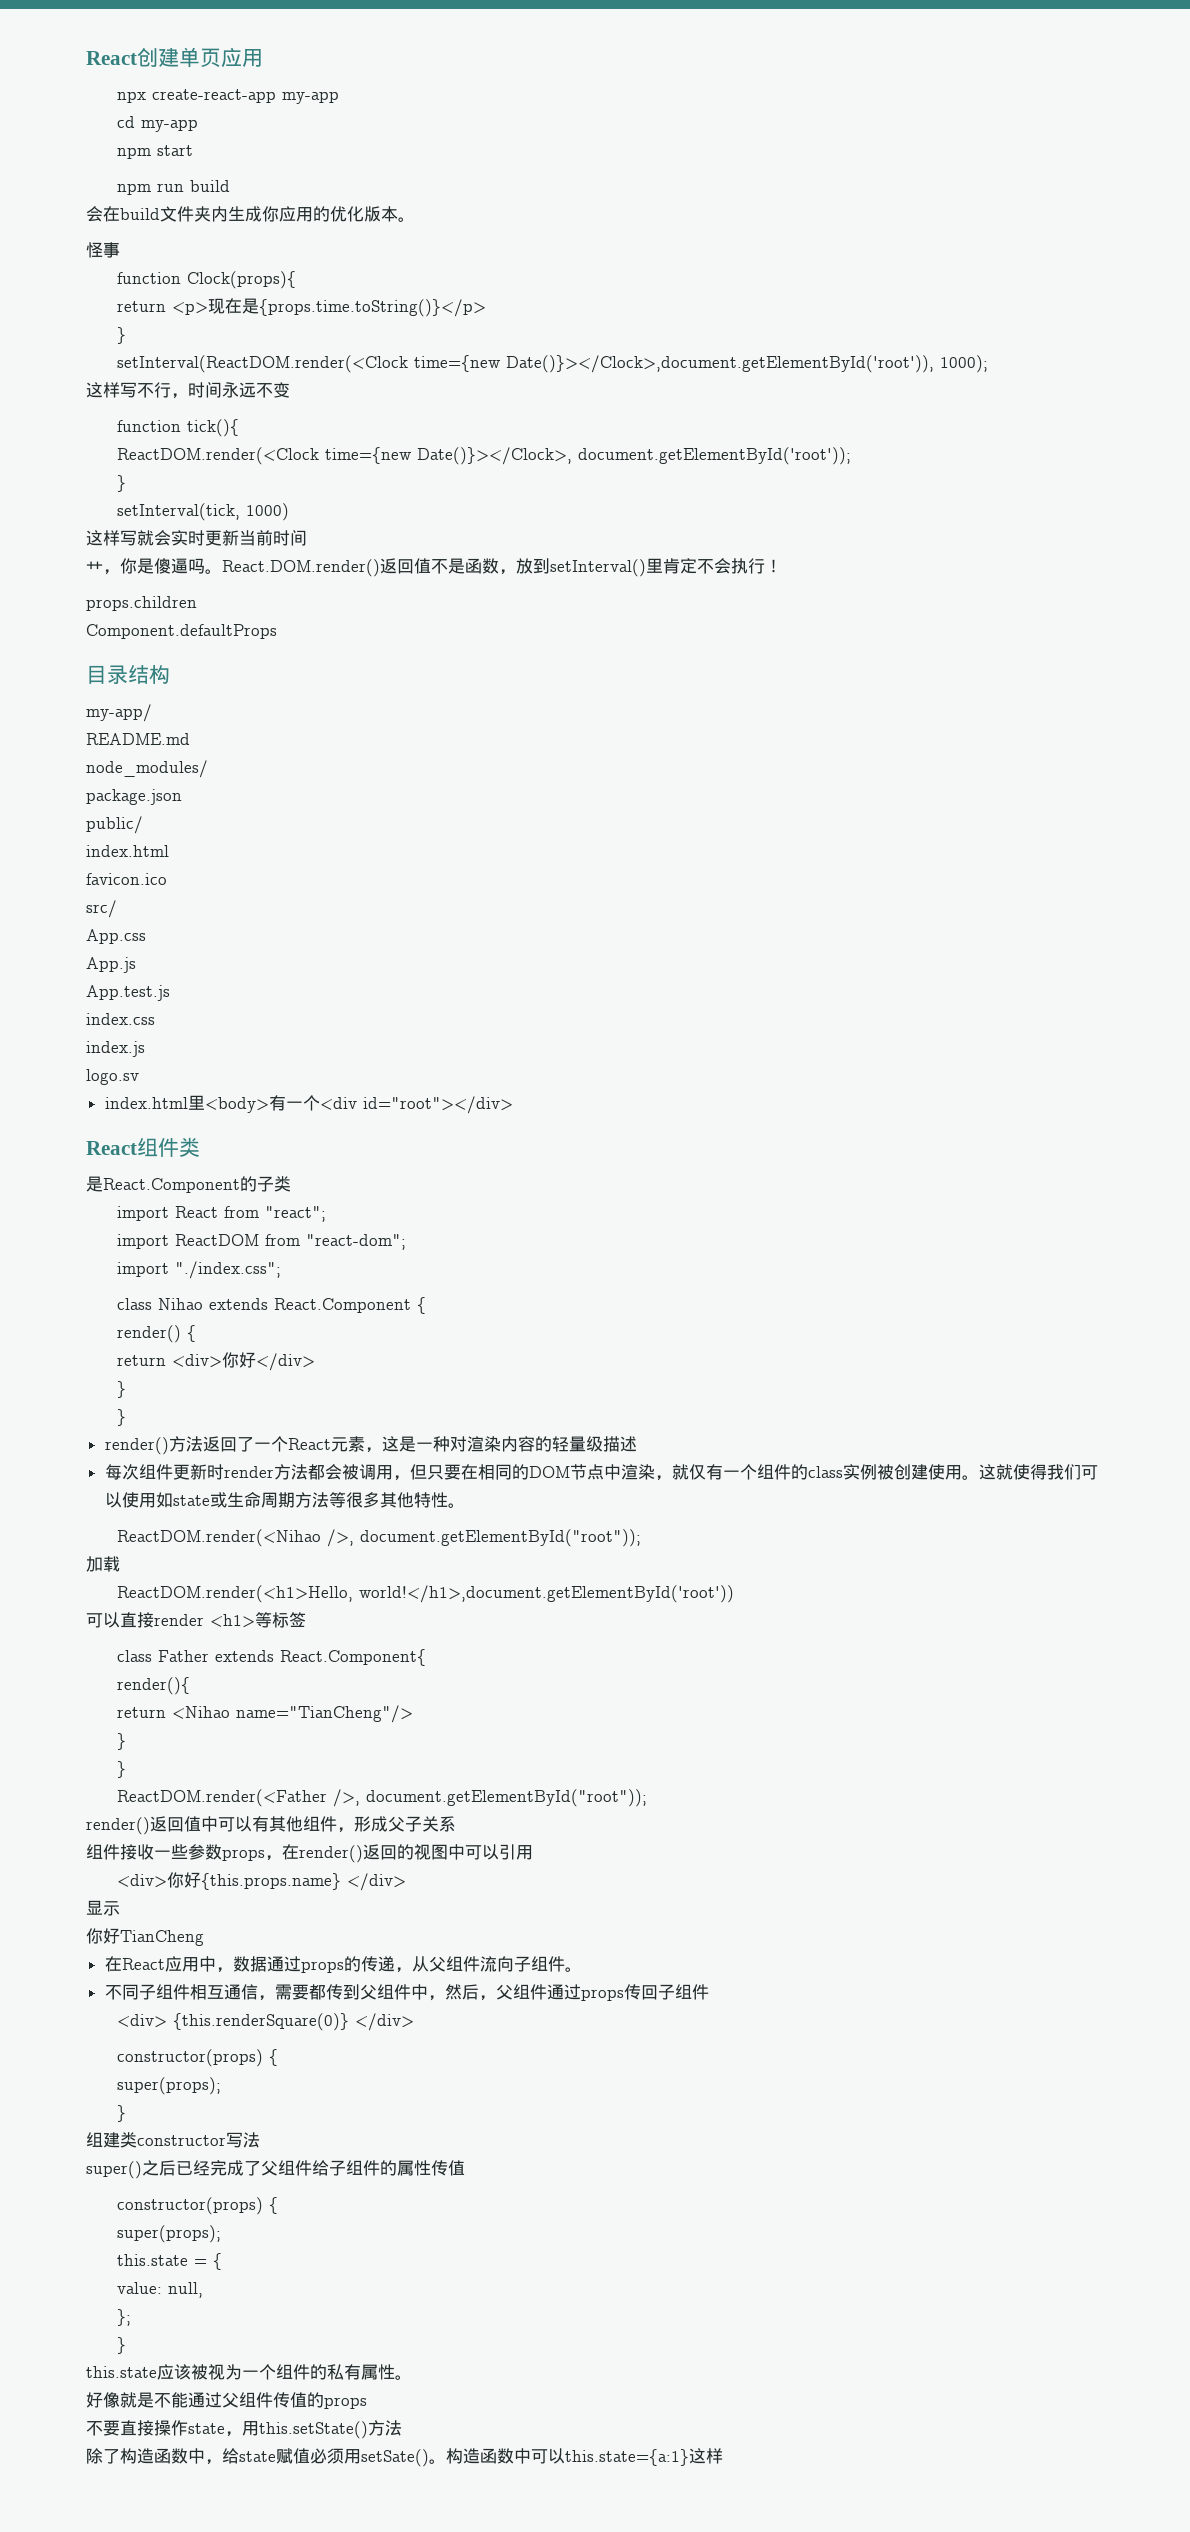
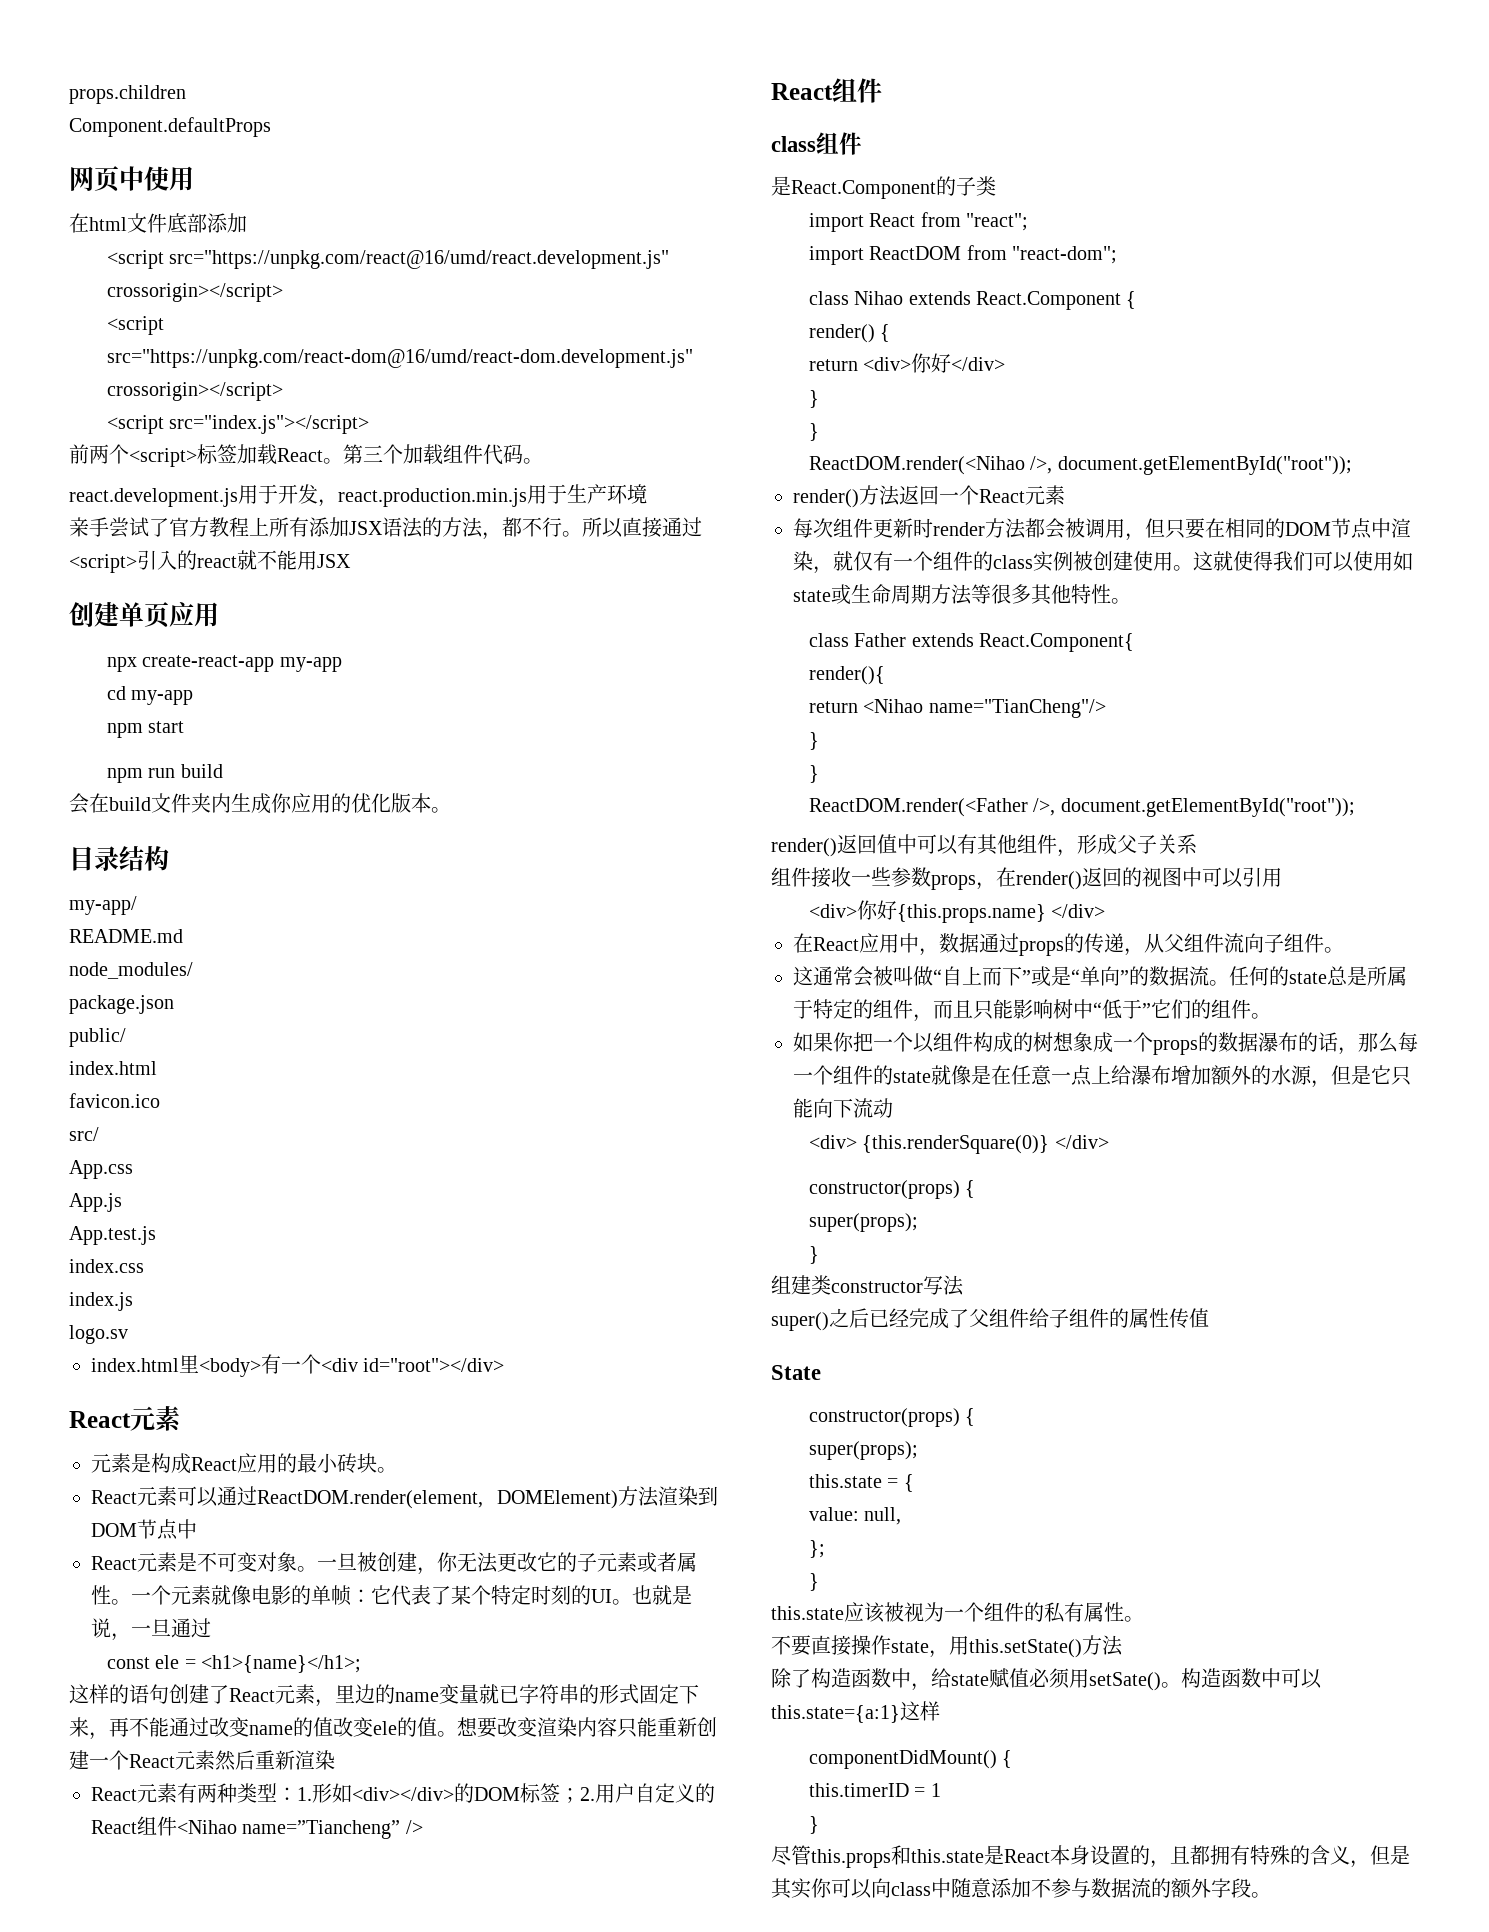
[86,51,137,65] React -> [69,85,186,104] [69,117,271,137] [69,166,194,192] [69,213,247,233] [106,250,670,269] [106,283,283,302] [106,316,164,335] [106,349,693,368] [106,382,283,401] [106,415,370,434] [69,444,543,467] [69,484,647,507] [69,517,702,540] [69,550,351,573] props.children // Component.defaultProps // 网页中使用 // 在html文件底部添加 // <script src="https://unpkg.com/react@16/umd/react.development.js" crossorigin></script> // <script src="https://unpkg.com/react-dom@16/umd/react-dom.development.js" crossorigin></script> // <script src="index.js"></script> // 前两个<script>标签加载React。第三个加载组件代码。 // react.development.js用于开发，react.production.min.js用于生产环境 // 亲手尝试了官方教程上所有添加JSX语法的方法，都不行。所以直接通过<script>引入的react就不能用JSX //
[86,242,120,258] [117,271,297,289] [117,298,487,317] [117,327,127,344] [117,355,989,373] [86,382,290,399] [117,419,240,437] [117,447,852,465] [117,475,127,492] [117,503,290,521] [86,530,307,546] [86,558,782,577] [86,596,197,611] [86,624,277,639] // 怪事 // function Clock(props){ // return <p>现在是{props.time.toString()}</p> // } // setInterval(ReactDOM.render(<Clock time={new Date()}></Clock>,document.getElementById('root')), 1000); // 这样写不行，时间永远不变 // function tick(){ // ReactDOM.render(<Clock time={new Date()}></Clock>, document.getElementById('root')); // } // setInterval(tick, 1000) // 这样写就会实时更新当前时间 // 艹，你是傻逼吗。React.DOM.render()返回值不是函数，放到setInterval()里肯定不会执行！ // props.children // Component.defaultProps -> (451, 810) none
[137,1137,200,1157] 组件类 -> [130,1406,181,1431] [91,1453,397,1474] [91,1486,718,1509] [91,1519,197,1540] [91,1552,697,1575] [91,1585,692,1606] [91,1618,211,1641] [106,1655,362,1673] [69,1684,699,1707] [69,1717,717,1740] [69,1750,335,1771] [91,1783,715,1803] [91,1816,423,1839] [771,78,882,103] [771,132,862,155] 元素 // 元素是构成React应用的最小砖块。 // React元素可以通过ReactDOM.render(element, DOMElement)方法渲染到DOM节点中 // React元素是不可变对象。一旦被创建，你无法更改它的子元素或者属性。一个元素就像电影的单帧：它代表了某个特定时刻的UI。也就是说，一旦通过 // const ele = <h1>{name}</h1>; // 这样的语句创建了React元素，里边的name变量就已字符串的形式固定下来，再不能通过改变name的值改变ele的值。想要改变渲染内容只能重新创建一个React元素然后重新渲染 // React元素有两种类型：1.形如<div></div>的DOM标签；2.用户自定义的React组件<Nihao name=”Tiancheng” /> // React组件 // class组件
[117,1261,282,1279] // import "./index.css"; -> (1118, 255) none
(127, 1417) none -> [808,456,1352,475] // ReactDOM.render(<Nihao />, document.getElementById("root"));
[236,1436,637,1453] 了一个React元素，这是一种对渲染内容的轻量级描述 -> [939,485,1065,505] 一个React元素
[117,1529,642,1547] [86,1556,120,1572] [117,1585,735,1603] [86,1612,306,1628] // ReactDOM.render(<Nihao />, document.getElementById("root")); // 加载 // ReactDOM.render(<h1>Hello, world!</h1>,document.getElementById('root')) // 可以直接render <h1>等标签 -> (1131, 601) none
[86,1900,120,1916] [86,1928,204,1946] // 显示 // 你好TianCheng -> (1106, 911) none
[104,1984,709,2001] 不同子组件相互通信，需要都传到父组件中，然后，父组件通过props传回子组件 -> [793,966,1407,987] [793,999,1271,1022] [793,1032,1418,1055] [793,1065,1411,1088] [793,1098,893,1118] 这通常会被叫做“自上而下”或是“单向”的数据流。任何的state总是所属于特定的组件，而且只能影响树中“低于”它们的组件。 // 如果你把一个以组件构成的树想象成一个props的数据瀑布的话，那么每一个组件的state就像是在任意一点上给瀑布增加额外的水源，但是它只能向下流动
(465, 2168) none -> [771,1365,821,1380] // State
[86,2392,367,2409] // 好像就是不能通过父组件传值的props -> (1144, 1619) none
(723, 2456) none -> [808,1750,1013,1769] [808,1783,941,1797] [808,1816,819,1834] [771,1845,1410,1868] [771,1878,1271,1899] // componentDidMount() { // this.timerID = 1 // } // 尽管this.props和this.state是React本身设置的，且都拥有特殊的含义，但是其实你可以向class中随意添加不参与数据流的额外字段。

